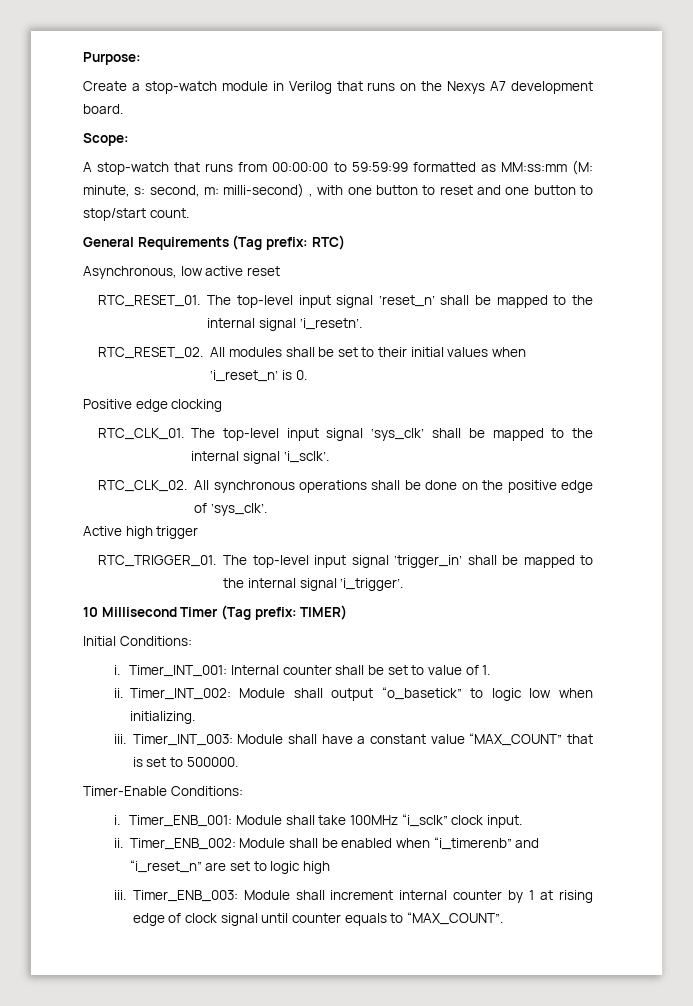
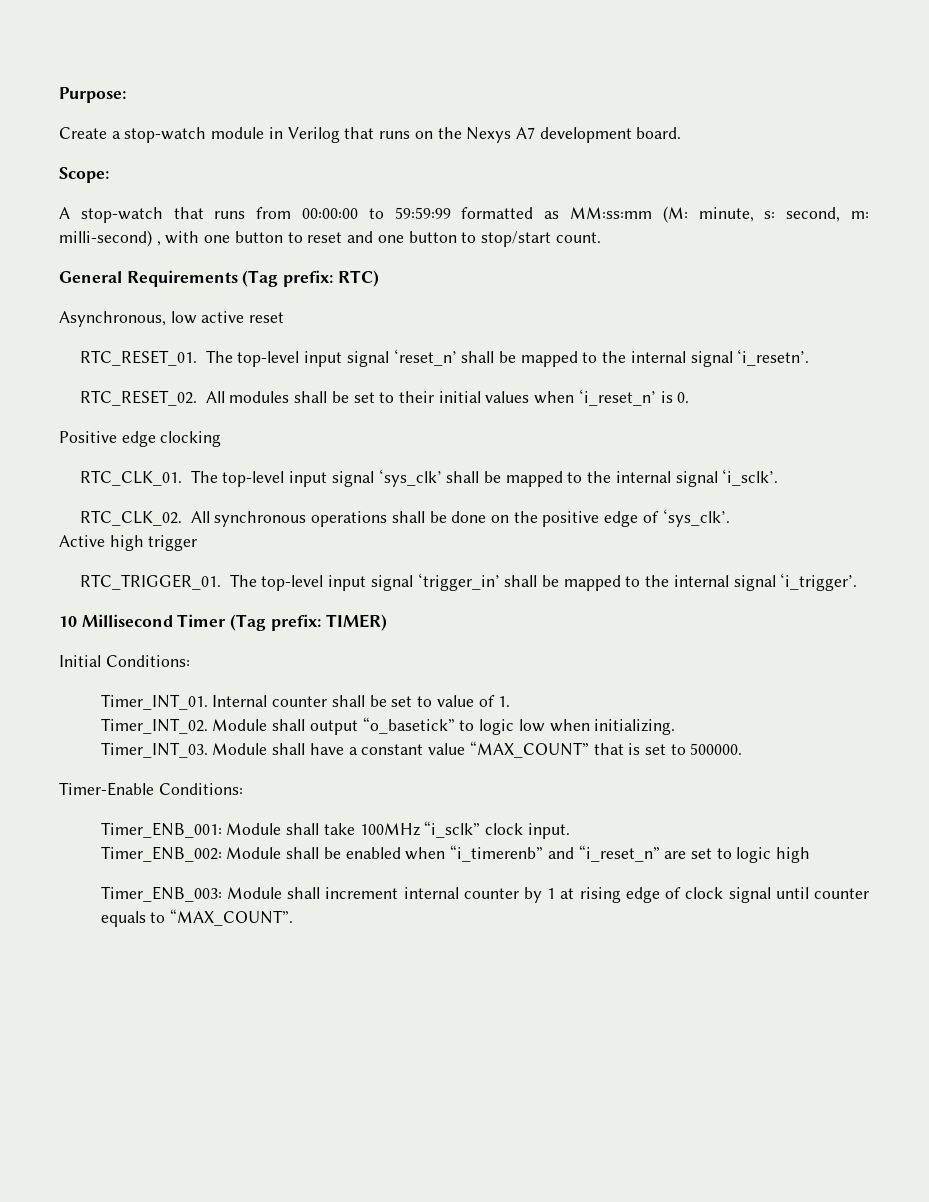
[113,665,228,677] i. Timer_INT_001: -> [100,694,208,710] Timer_INT_01.
[113,688,231,700] ii. Timer_INT_002: -> [100,718,208,734] Timer_INT_02.
[113,734,233,746] iii. Timer_INT_003: -> [100,742,208,758] Timer_INT_03.
[113,815,120,825] i. -> (243, 789) none
[113,838,123,848] ii. -> (570, 831) none
[113,890,126,900] iii. -> (811, 855) none

